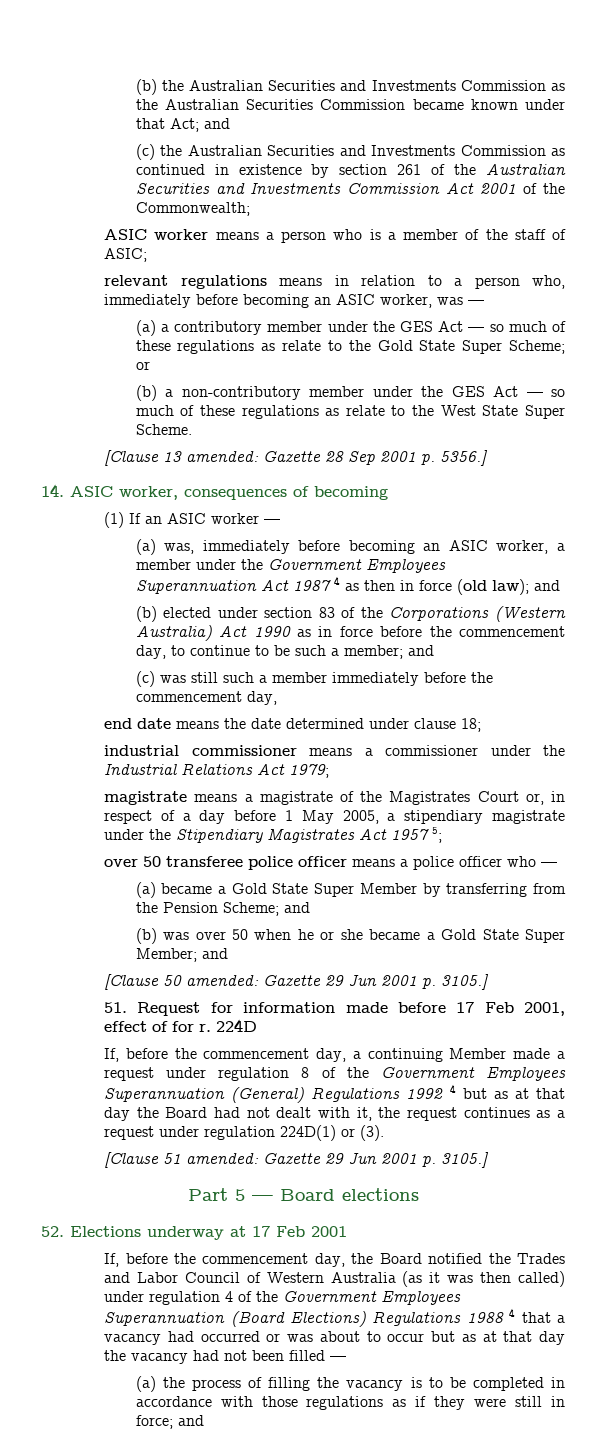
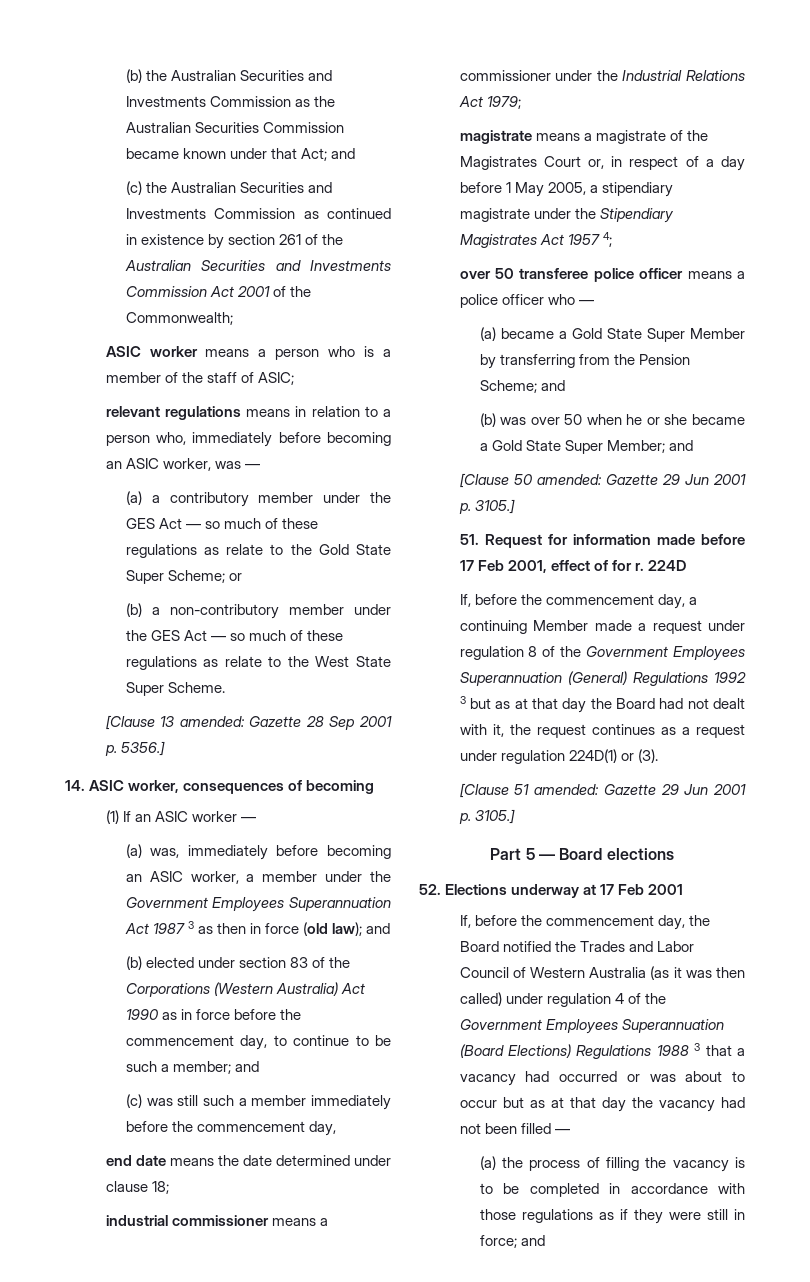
[333,576,340,585] 4 -> [187,921,194,929] 3
[432,827,443,843] 5; -> [602,232,612,247] 4;
[449,1084,456,1093] 4 -> [459,696,466,704] 3
[509,1308,516,1317] 4 -> [694,1043,701,1051] 3

